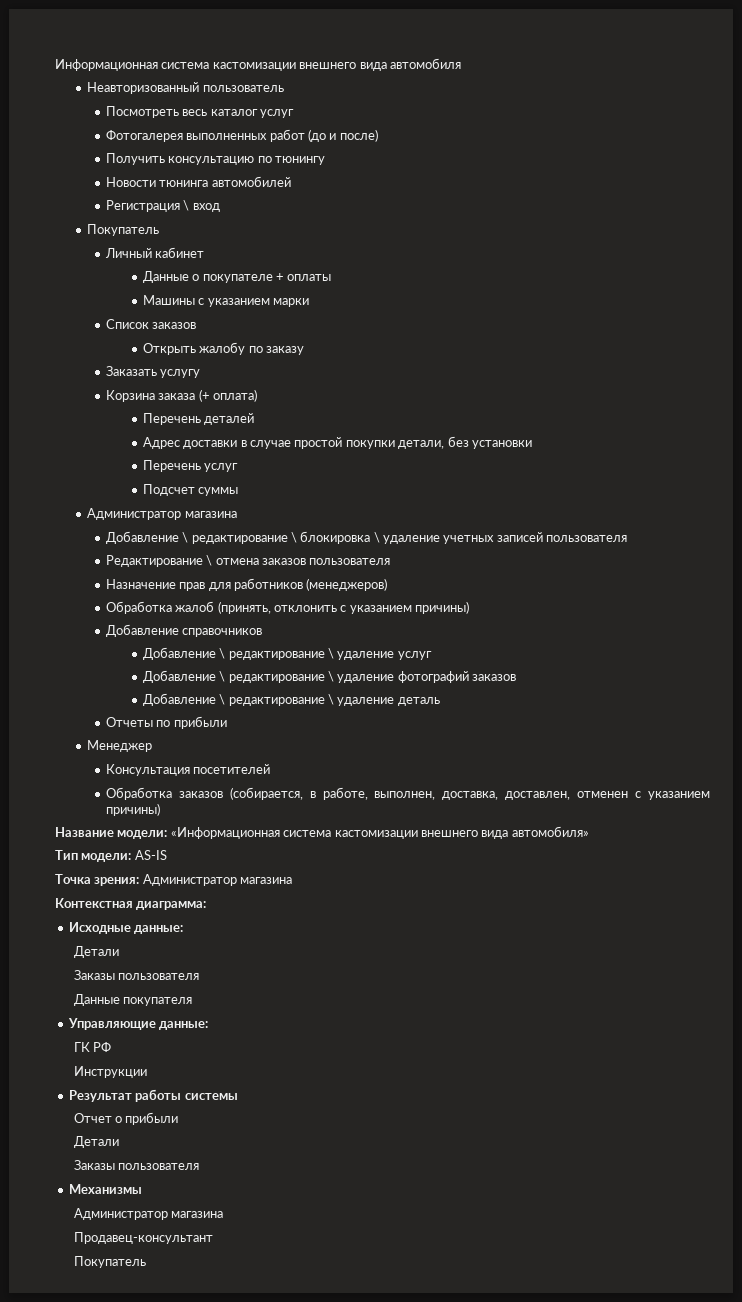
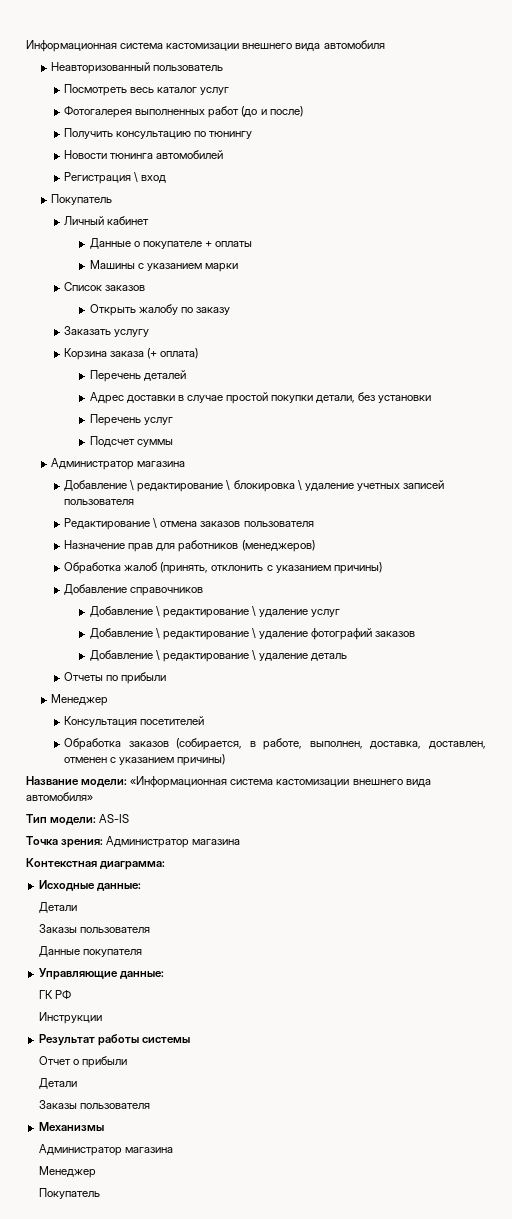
[73,1232,213,1244] Продавец-консультант -> [38,1166,96,1178] Менеджер

